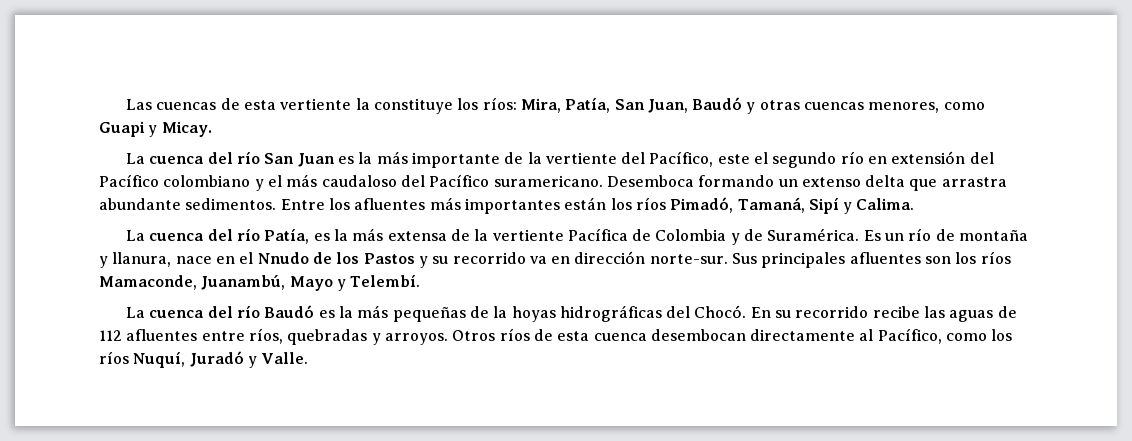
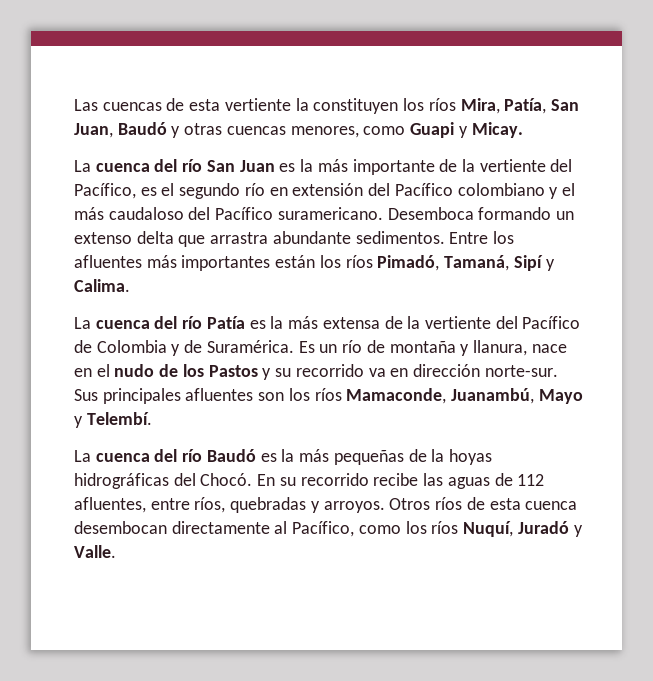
[373,97,517,114] constituye los ríos: -> [313,98,456,114] constituyen los ríos
[717,154,750,164] este -> [140,187,157,196] es
[264,229,310,244] Patía, -> [206,316,245,329] Patía
[567,228,628,241] Pacífica -> [495,316,581,329] del Pacífico
[257,252,309,264] Nnudo -> [114,364,155,377] nudo
[126,329,198,341] afluentes -> [74,497,146,513] afluentes,

